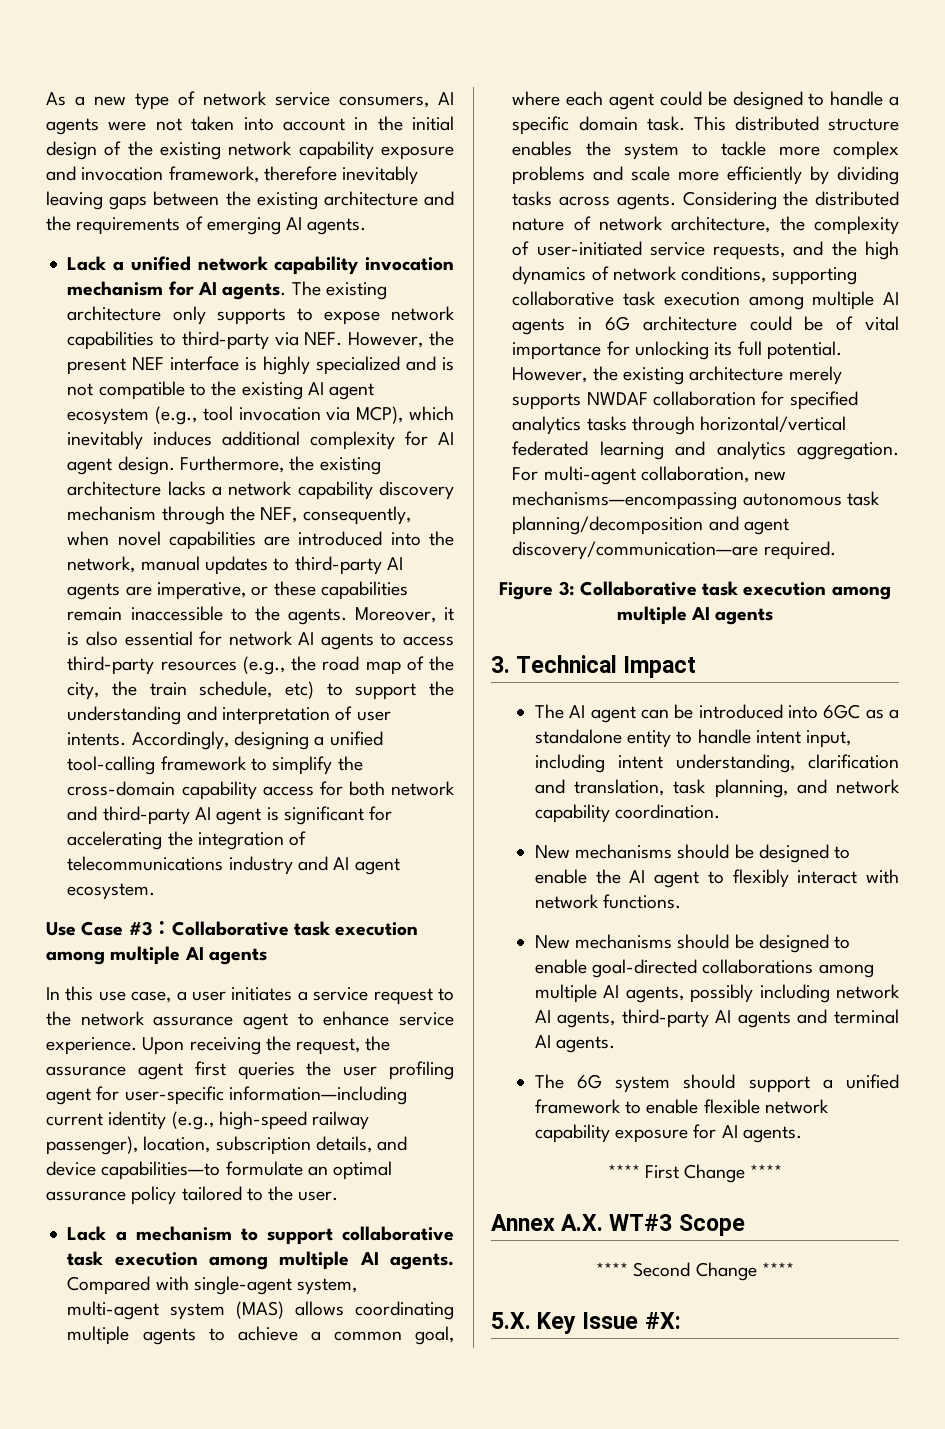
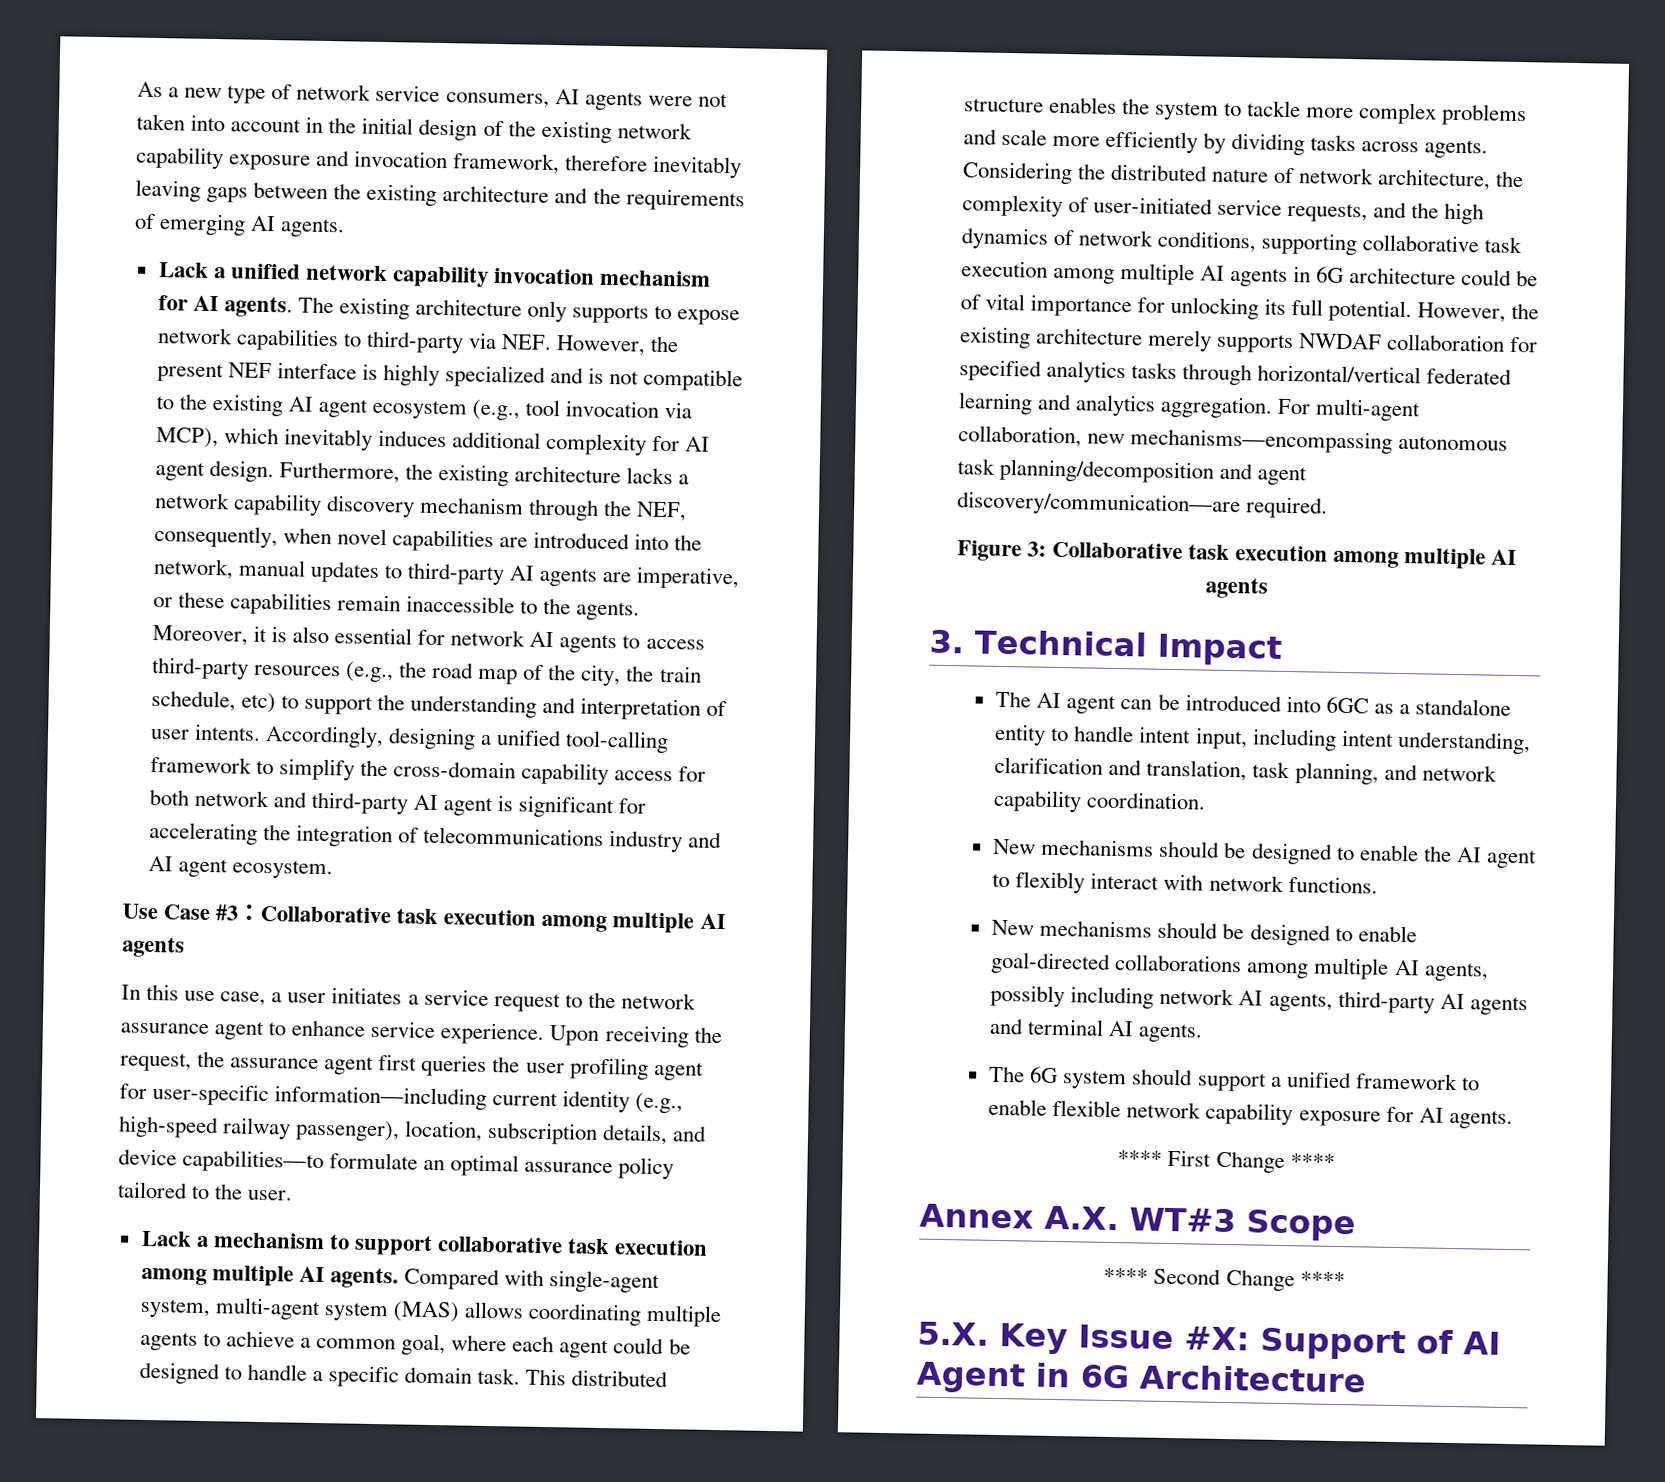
(681, 1320) none -> [1259,1327,1501,1361] [916,1361,1367,1394] Support of AI Agent in 6G Architecture

